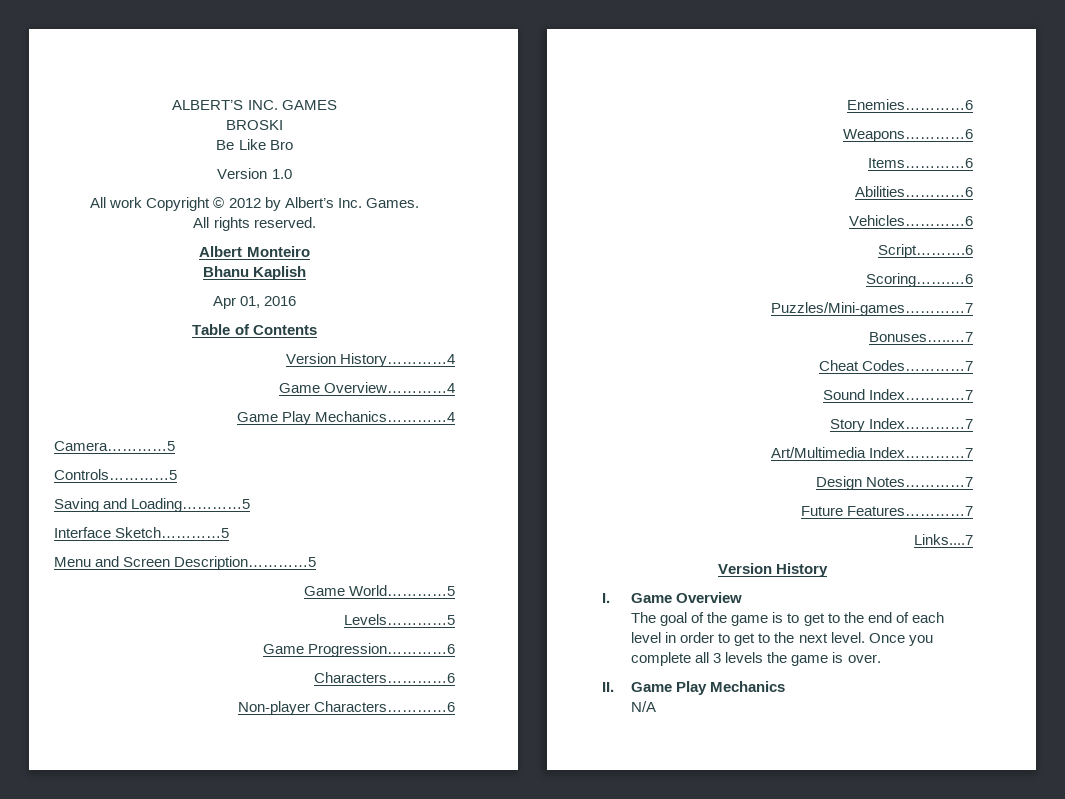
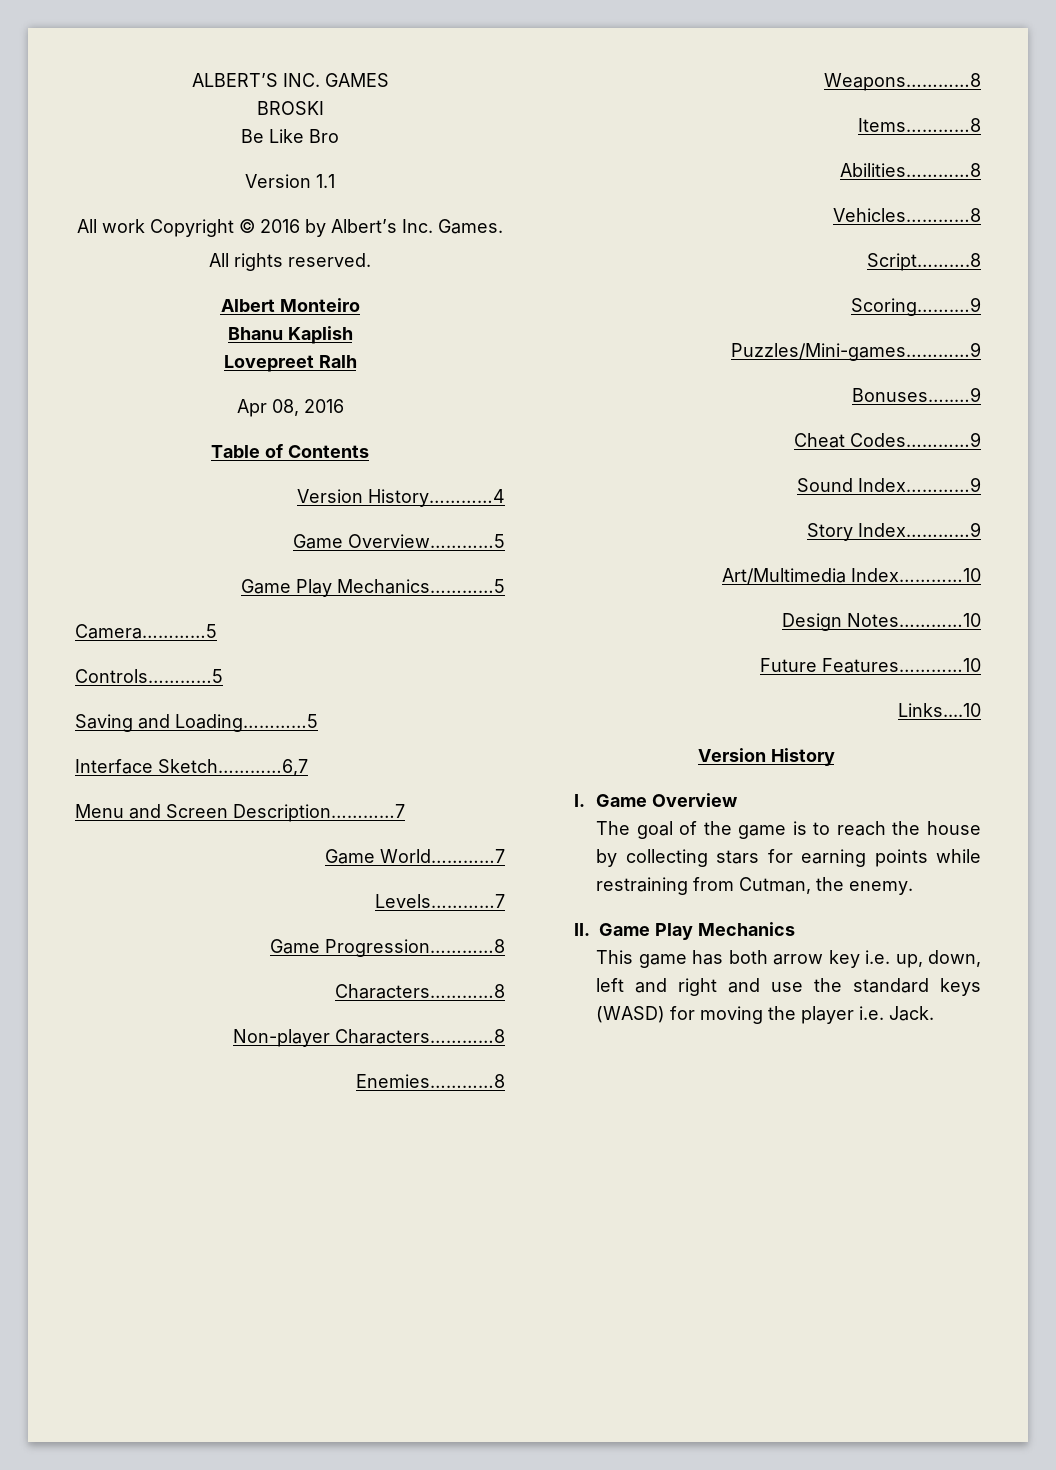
[271,169,292,179] 1.0 -> [316,174,335,188] 1.1
[228,198,261,208] 2012 -> [260,219,300,233] 2016
(307, 273) none -> [223,355,357,372] // Lovepreet Ralh
[240,296,260,308] 01, -> [271,399,299,416] 08,
[324,382,455,393] [236,411,455,425] Overview…………4 // Game Play Mechanics…………4 -> [348,534,505,548] [241,579,505,597] Overview…………5 // Game Play Mechanics…………5
[115,527,230,538] Sketch…………5 -> [158,759,308,776] Sketch…………6,7
[174,556,317,570] [303,585,455,596] [344,614,455,625] [262,643,455,657] [314,672,455,683] Description…………5 // Game World…………5 // Levels…………5 // Game Progression…………6 // Characters…………6 -> [233,804,405,822] [325,849,505,864] [375,894,505,908] [270,939,505,957] [335,984,505,999] Description…………7 // Game World…………7 // Levels…………7 // Game Progression…………8 // Characters…………8
[314,701,455,712] [847,99,973,110] [843,129,973,142] [868,158,973,168] [855,186,973,197] [849,215,973,226] [878,244,973,258] [866,273,973,287] [771,302,973,316] [869,332,973,342] Characters…………6 // Enemies…………6 // Weapons…………6 // Items…………6 // Abilities…………6 // Vehicles…………6 // Script……….6 // Scoring…….…6 // Puzzles/Mini-games…………7 // Bonuses…..…7 -> [335,1029,505,1044] [356,1074,505,1088] [824,73,981,91] [858,118,981,132] [840,163,981,177] [833,208,981,222] [867,253,981,271] [851,297,981,316] [731,342,981,361] [852,387,981,402] Characters…………8 // Enemies…………8 // Weapons…………8 // Items…………8 // Abilities…………8 // Vehicles…………8 // Script……….8 // Scoring…….…9 // Puzzles/Mini-games…………9 // Bonuses…..…9
[862,360,973,371] Codes…………7 -> [850,432,981,447] Codes…………9
[869,389,973,400] Index…………7 -> [858,477,981,492] Index…………9
[869,418,973,429] Index…………7 -> [858,522,981,537] Index…………9
[869,447,973,458] Index…………7 -> [851,568,981,582] Index…………10
[866,477,973,487] Notes…………7 -> [847,613,981,627] Notes…………10
[847,506,973,516] [914,534,973,545] Features…………7 // Links....7 -> [822,658,981,673] [898,703,981,717] Features…………10 // Links....10
[803,612,944,626] [631,632,933,646] [631,652,881,666] [601,681,786,695] [631,701,657,712] get to the end of each level in order to get to the next level. Once you complete all 3 levels the game is over. // II. Game Play Mechanics // N/A -> [836,821,981,836] [596,849,981,867] [596,877,914,895] [573,922,795,940] [596,950,981,968] [596,978,981,996] [596,1006,935,1024] reach the house by collecting stars for earning points while restraining from Cutman, the enemy. // II. Game Play Mechanics // This game has both arrow key i.e. up, down, left and right and use the standard keys (WASD) for moving the player i.e. Jack.

